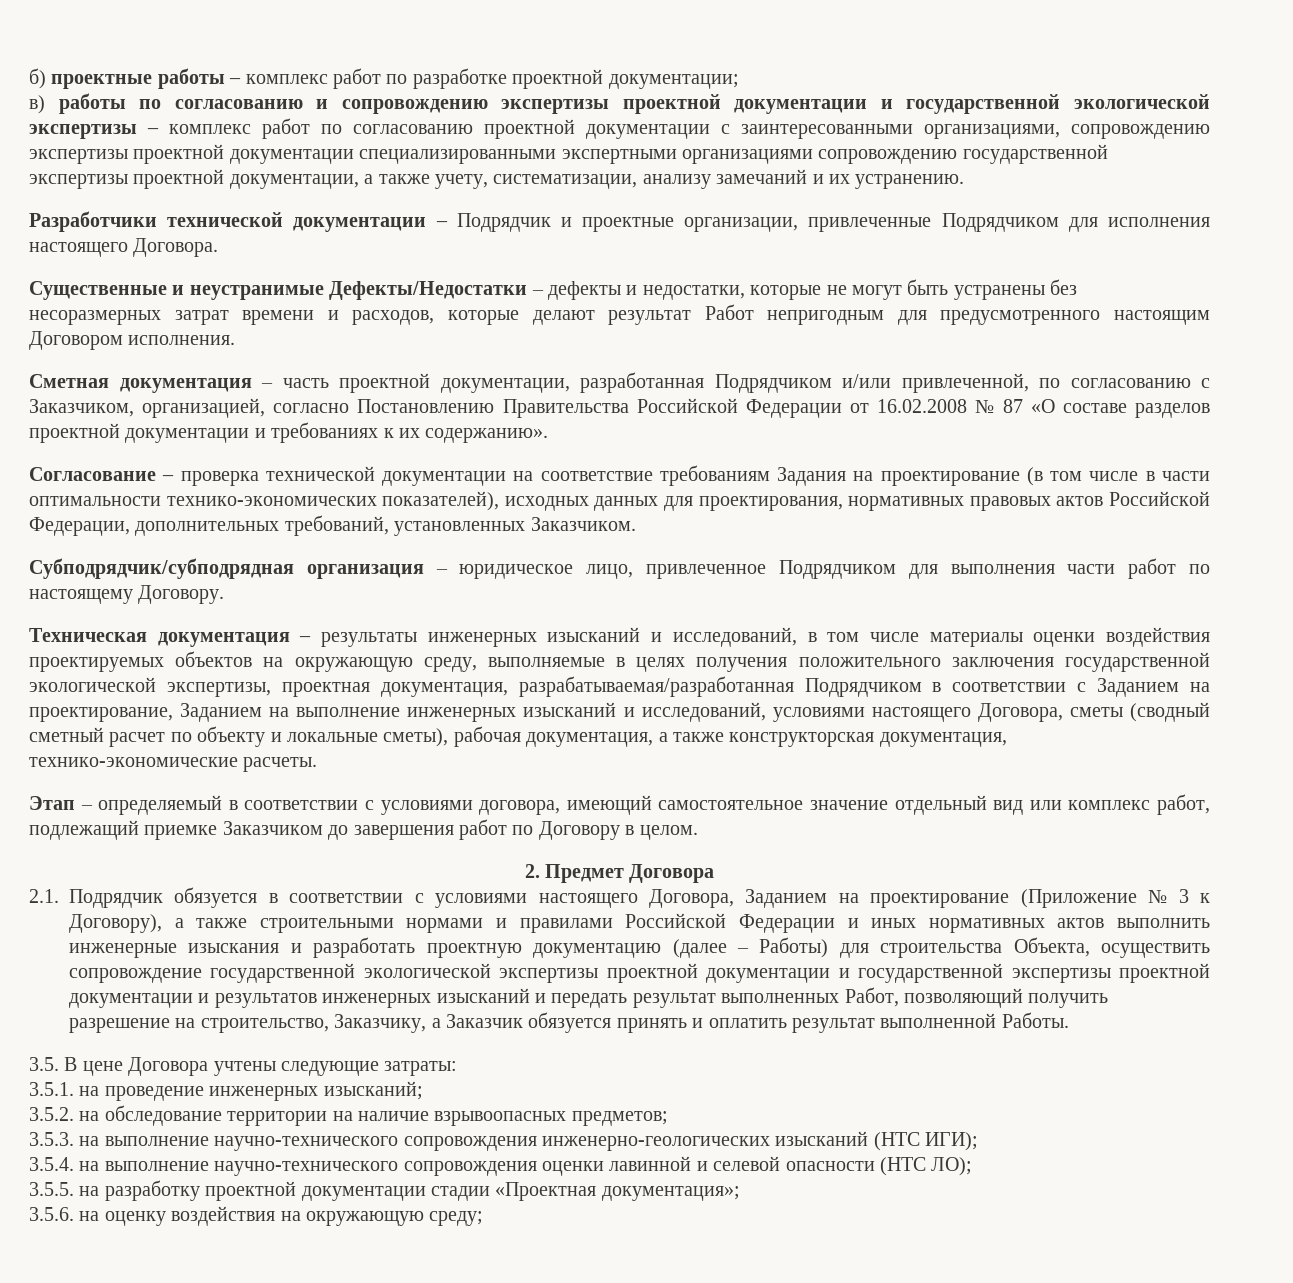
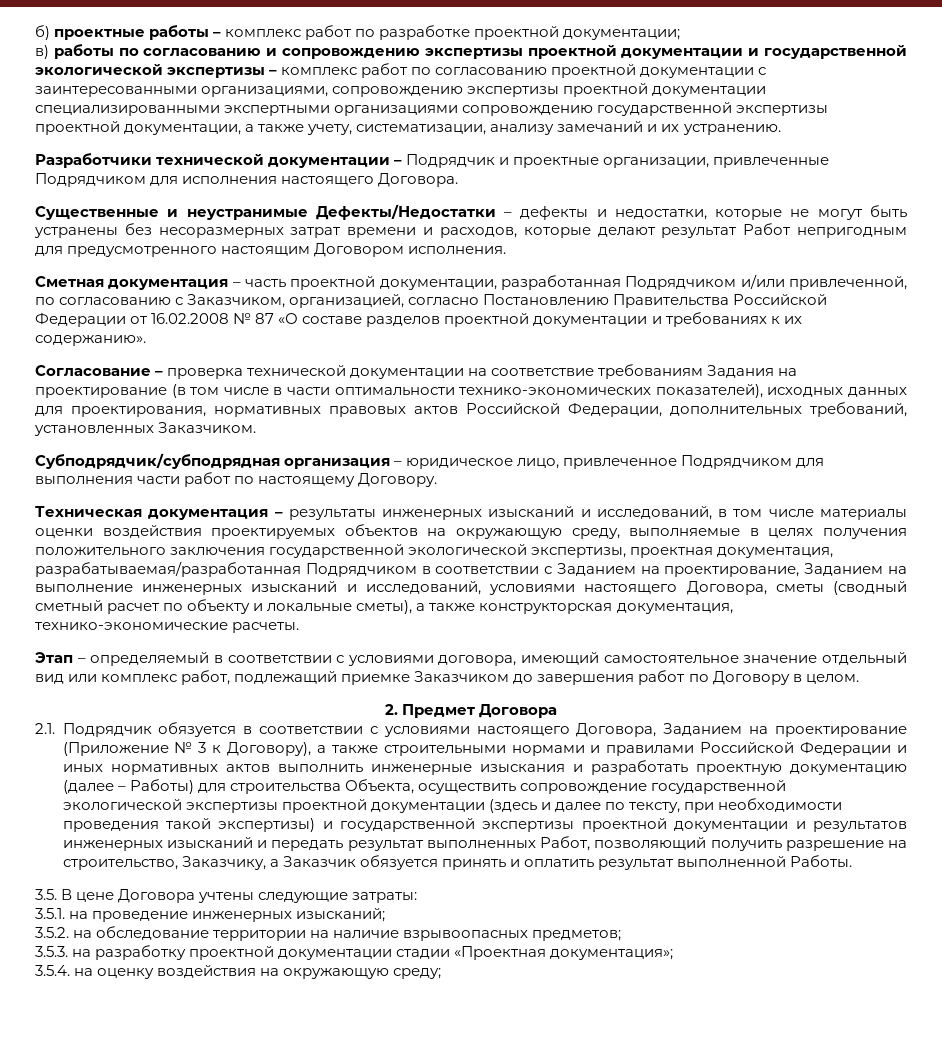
[453,726,654,747] рабочая документация, -> (413, 607) none
(831, 975) none -> [488,798,843,813] [62,818,316,832] (здесь и далее по тексту, при необходимости проведения такой экспертизы)
[104,1131,979,1151] [29,1156,973,1176] [29,1182,100,1196] выполнение научно-технического сопровождения инженерно-геологических изысканий (НТС ИГИ); // 3.5.4. на выполнение научно-технического сопровождения оценки лавинной и селевой опасности (НТС ЛО); // 3.5.5. на -> (92, 953) none
[29,1207,74,1221] 3.5.6. -> [35,965,70,976] 3.5.4.

